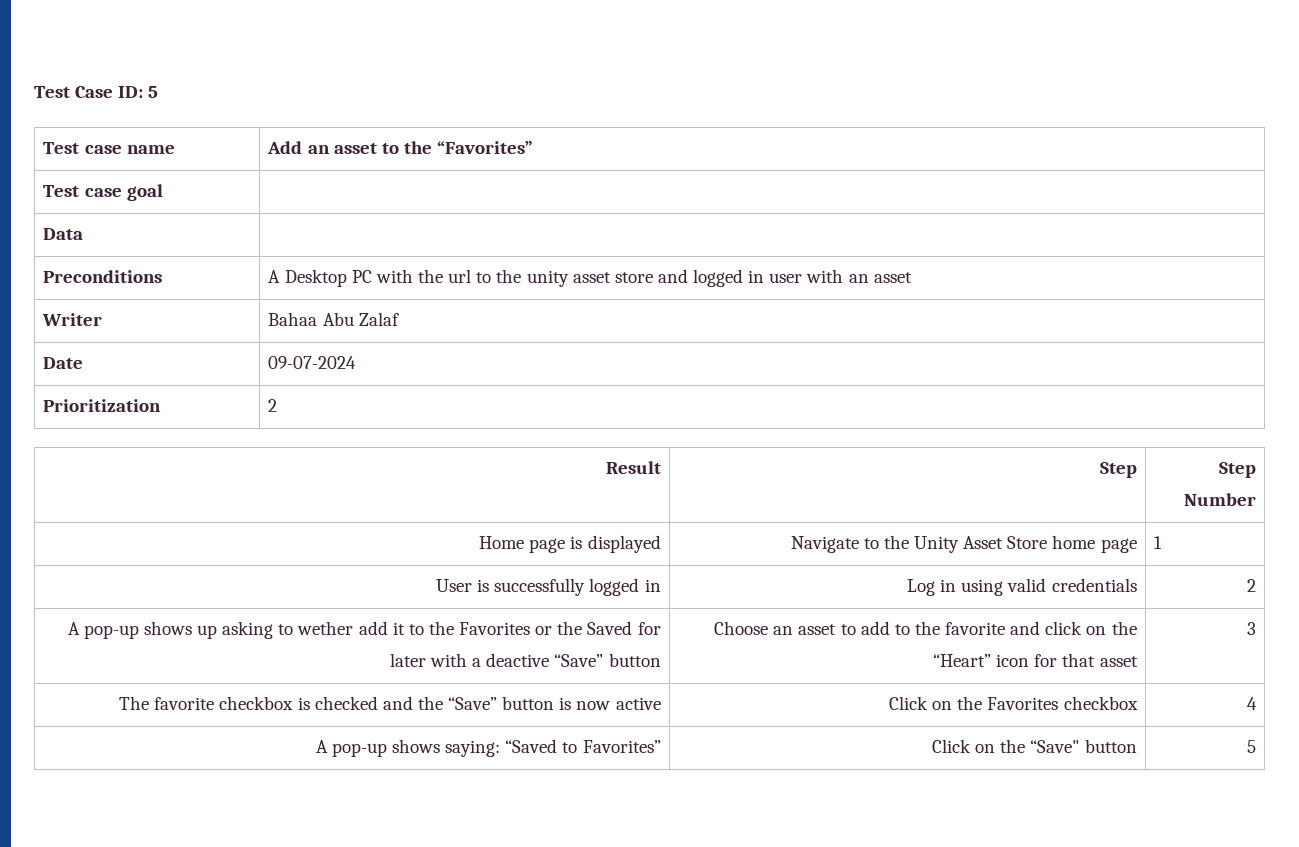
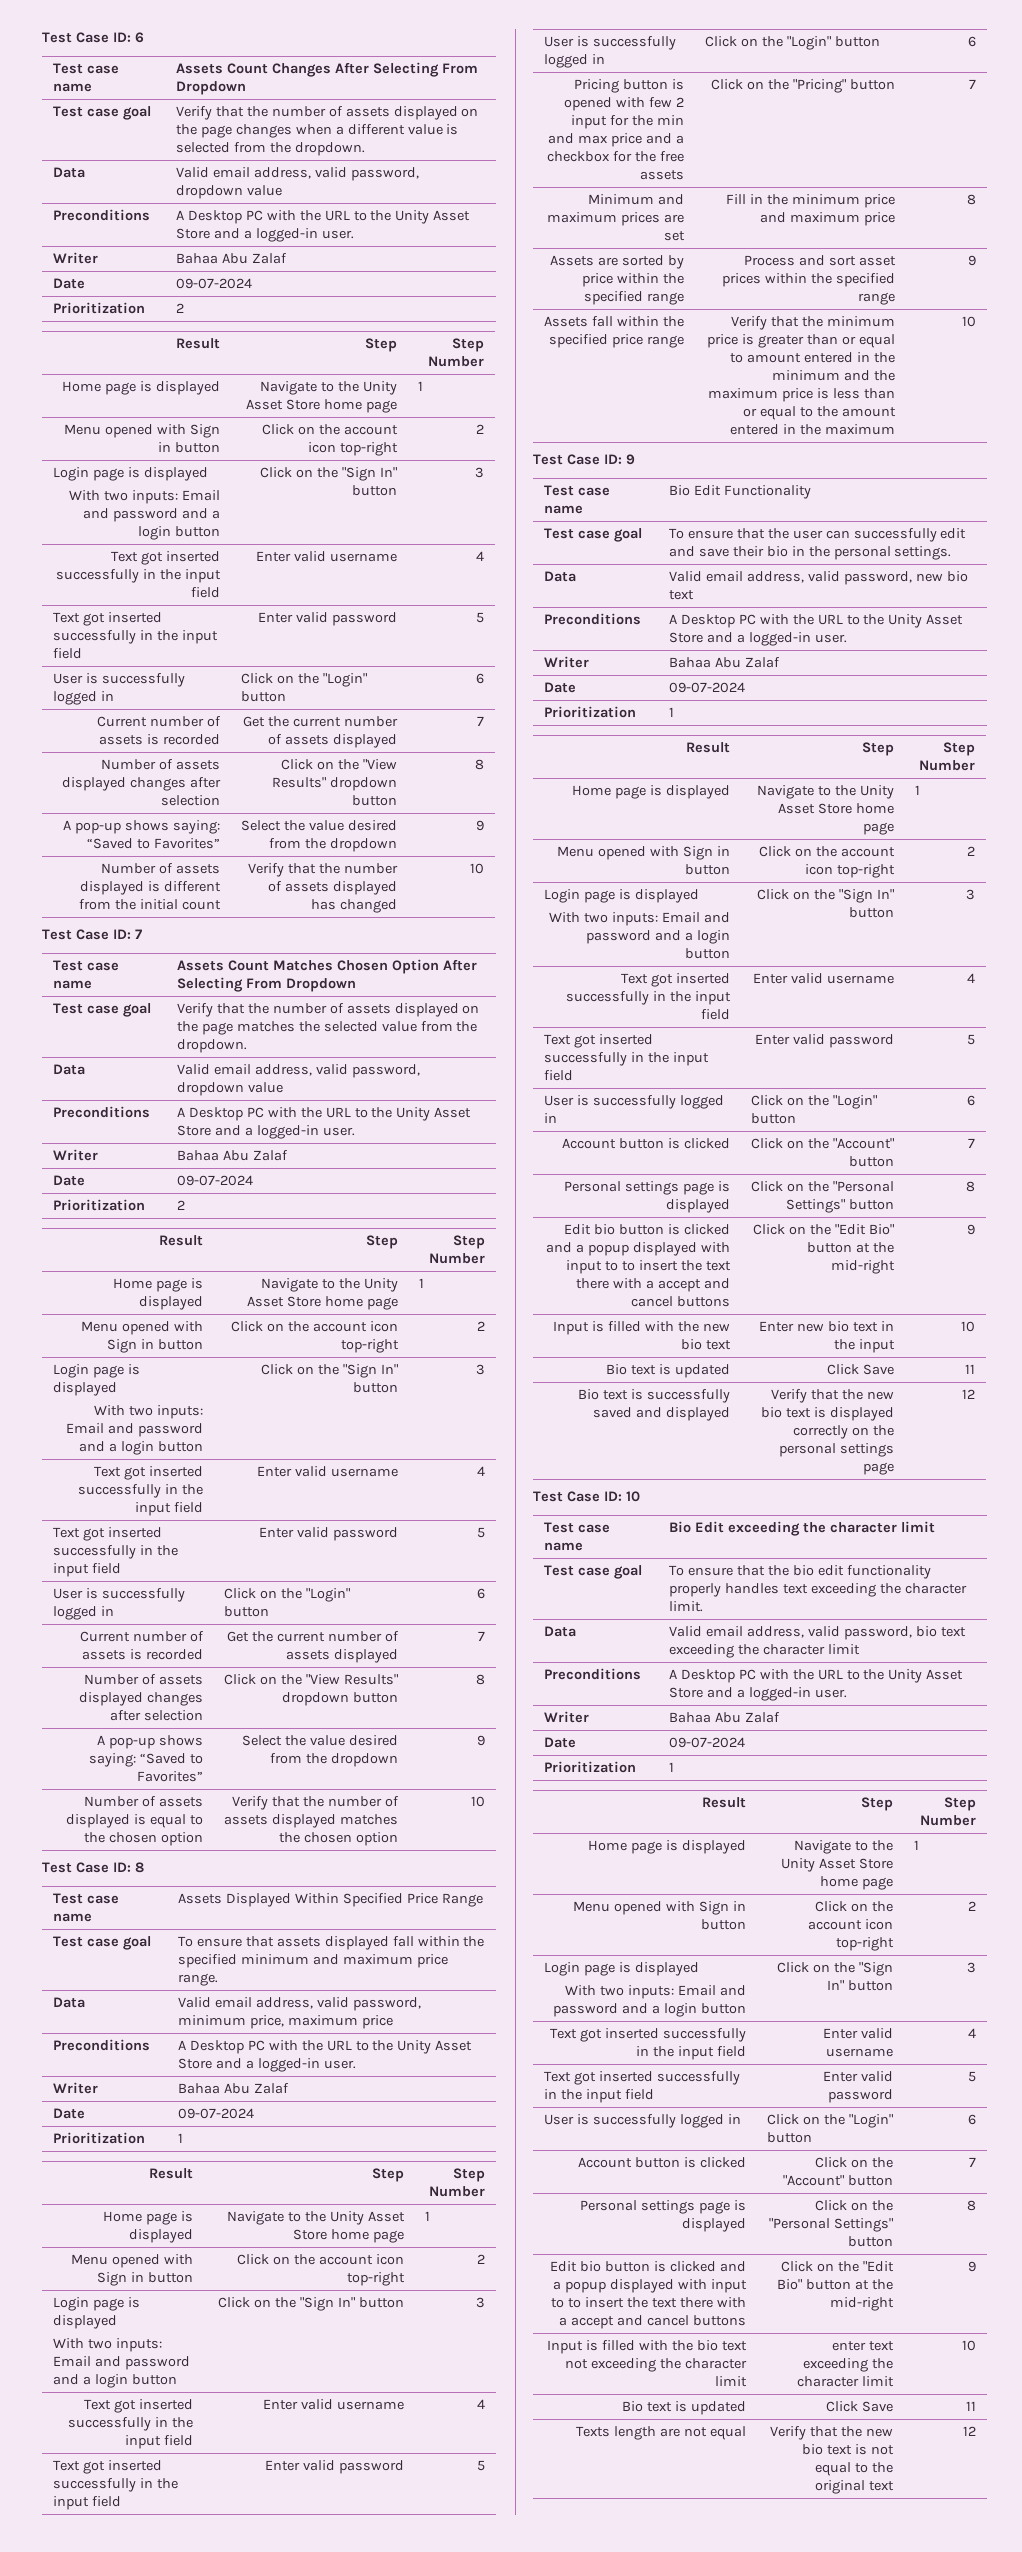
[34,86,159,98] [43,142,175,154] [267,141,534,154] [43,184,163,201] [43,228,84,240] [43,270,163,283] [268,269,912,287] Test Case ID: 5 // Test case name | Add an asset to the “Favorites” // Test case goal | // Data | // Preconditions | A Desktop PC with the url to the unity asset store and logged in user with an asset -> [42,32,144,43] [53,63,119,74] [53,83,93,92] [176,62,478,77] [176,81,247,95] [53,106,151,120] [176,106,479,120] [176,124,459,138] [176,142,365,156] [53,167,86,178] [176,167,419,181] [176,185,282,199] [53,209,151,221] [176,210,471,224] [176,228,354,242] Test Case ID: 6 // Test case name | Assets Count Changes After Selecting From Dropdown // Test case goal | Verify that the number of assets displayed on the page changes when a different value is selected from the dropdown. // Data | Valid email address, valid password, dropdown value // Preconditions | A Desktop PC with the URL to the Unity Asset Store and a logged-in user.
[436,578,661,596] [907,578,1137,596] [1246,579,1256,592] [67,621,661,639] [389,653,661,667] [714,621,1137,635] [933,653,1138,667] [1246,622,1256,635] [119,696,661,710] [889,696,1138,710] [1246,697,1257,710] [315,739,661,757] [932,739,1137,753] [1246,740,1256,753] // User is successfully logged in | Log in using valid credentials | 2 // A pop-up shows up asking to wether add it to the Favorites or the Saved for later with a deactive “Save” button | Choose an asset to add to the favorite and click on the “Heart” icon for that asset | 3 // The favorite checkbox is checked and the “Save” button is now active | Click on the Favorites checkbox | 4 // A pop-up shows saying: “Saved to Favorites” | Click on the “Save" button | 5 -> [64,424,220,438] [158,442,220,453] [262,424,398,435] [308,442,398,456] [475,424,484,434] [53,467,208,481] [69,490,220,504] [83,508,220,522] [138,526,220,540] [260,467,397,481] [351,485,397,496] [474,467,484,478] [111,551,220,565] [56,569,221,583] [190,587,220,598] [256,551,397,562] [475,551,484,561] [53,612,162,626] [53,630,218,644] [53,648,83,659] [258,612,397,626] [475,612,484,623] [53,673,185,687] [53,691,114,705] [241,673,367,687] [241,691,287,702] [475,673,484,684] [97,716,221,727] [99,734,220,745] [243,716,398,727] [268,734,397,748] [476,716,484,726] [101,759,220,770] [62,777,221,791] [160,795,220,806] [281,759,397,770] [272,777,397,791] [351,795,397,806] [474,759,484,770] [63,820,220,834] [87,838,220,849] [241,820,397,831] [269,838,397,852] [475,820,484,831] [101,863,220,874] [80,881,221,895] [79,899,221,910] [248,863,398,877] [268,881,397,895] [311,899,397,913] [469,863,484,874] [42,929,142,940] [53,960,119,971] [53,980,93,989] [177,959,477,974] [177,977,356,992] [53,1003,151,1017] [177,1003,480,1017] [177,1021,478,1035] [177,1039,248,1053] [53,1064,86,1075] [177,1064,420,1078] [177,1082,283,1096] [53,1106,151,1118] [177,1107,472,1121] [177,1125,355,1139] [53,1149,99,1161] [177,1150,288,1161] [53,1175,86,1186] [177,1175,254,1186] [53,1199,146,1211] [177,1200,186,1210] [158,1235,203,1246] [365,1235,398,1249] [452,1235,485,1249] [428,1253,485,1264] [113,1278,203,1292] [138,1296,203,1310] [261,1278,398,1292] [247,1296,398,1310] [419,1278,425,1288] [81,1321,203,1335] [107,1339,203,1353] [231,1321,398,1332] [340,1339,399,1353] [476,1321,485,1331] [53,1364,140,1378] [53,1382,118,1396] [94,1405,203,1419] [66,1423,203,1437] [79,1441,203,1455] [261,1364,398,1378] [352,1382,398,1393] [475,1364,485,1375] [94,1466,203,1480] [78,1484,203,1498] [135,1502,203,1516] [257,1466,398,1477] [476,1466,485,1476] [53,1527,162,1541] [53,1545,178,1559] [53,1563,121,1577] [259,1527,398,1541] [476,1527,485,1538] [53,1588,185,1602] [53,1606,114,1620] [224,1588,350,1602] [224,1606,270,1617] [476,1588,485,1599] [80,1631,204,1642] [82,1649,203,1660] [227,1631,399,1642] [286,1649,398,1663] [477,1631,485,1641] [84,1674,203,1685] [79,1692,203,1706] [110,1710,203,1721] [224,1674,398,1685] [282,1692,398,1706] [475,1674,485,1685] [97,1735,203,1749] [89,1753,203,1767] [136,1771,203,1782] [242,1735,398,1746] [270,1753,398,1767] [476,1735,485,1746] [84,1796,203,1807] [66,1814,203,1828] [84,1832,203,1846] [232,1796,399,1810] [224,1814,398,1828] [279,1832,398,1846] [470,1796,485,1807] [42,1862,144,1873] [53,1893,119,1904] [53,1913,93,1922] [178,1893,483,1907] [53,1936,151,1950] [178,1936,485,1950] [178,1954,448,1968] [178,1973,219,1986] [53,1997,86,2008] [178,1997,421,2011] [178,2015,393,2029] [53,2039,151,2051] [178,2040,473,2054] [178,2058,356,2072] [53,2082,99,2094] [178,2083,289,2094] [53,2108,86,2119] [178,2108,255,2119] [53,2132,146,2144] [178,2133,184,2143] [148,2168,193,2179] [371,2168,404,2182] [452,2168,485,2182] [428,2186,485,2197] [103,2211,193,2225] [128,2229,193,2243] [227,2211,405,2225] [293,2229,404,2243] [425,2211,431,2221] [71,2254,193,2268] [97,2272,193,2286] [237,2254,404,2265] [346,2272,405,2286] [476,2254,485,2264] [53,2297,140,2311] [53,2315,118,2329] [53,2338,162,2352] [53,2356,190,2370] [53,2374,177,2388] [218,2297,404,2311] [475,2297,485,2308] [84,2399,193,2413] [68,2417,193,2431] [125,2435,193,2449] [263,2399,404,2410] [476,2399,485,2409] [53,2460,162,2474] [53,2478,178,2492] [53,2496,121,2510] [265,2460,404,2474] [476,2460,485,2471] [544,36,676,50] [544,54,605,68] [705,36,880,50] [967,36,976,47] [574,79,684,93] [564,97,684,111] [571,115,684,129] [548,133,684,147] [547,151,684,162] [639,170,684,180] [711,79,895,93] [968,79,976,89] [588,194,684,205] [547,212,684,226] [663,231,685,241] [726,194,895,208] [760,212,895,226] [966,194,976,205] [550,255,684,269] [582,273,684,287] [584,291,684,305] [744,255,896,266] [722,273,895,287] [857,292,895,305] [967,255,976,266] [544,316,684,327] [549,334,684,348] [731,316,895,330] [707,334,895,348] [730,352,895,363] [772,370,895,381] [708,388,895,402] [743,406,896,420] [730,424,895,435] [961,316,976,327] [533,454,635,465] [544,485,610,496] [544,505,584,514] [669,485,811,499] [544,528,642,542] [669,528,967,542] [669,546,952,560] [544,571,577,582] [669,571,968,585] [669,590,695,600] [544,613,642,625] [669,614,964,628] [669,632,847,646] [544,656,590,668] [669,657,780,668] [544,682,577,693] [669,682,746,693] [544,706,637,718] [669,707,675,717] [685,742,730,753] [861,742,894,756] [942,742,975,756] [918,760,975,771] [572,785,730,799] [757,785,894,799] [778,803,894,814] [862,822,894,835] [915,785,921,795] [557,846,730,860] [684,864,730,875] [759,846,895,857] [805,864,895,878] [966,846,975,856] [544,889,699,903] [549,912,730,926] [586,930,730,944] [684,948,730,959] [757,889,894,903] [848,907,894,918] [965,889,975,900] [621,973,730,987] [566,991,731,1005] [700,1009,730,1020] [753,973,894,984] [966,973,975,983] [544,1034,653,1048] [544,1052,709,1066] [544,1070,574,1081] [755,1034,894,1048] [966,1034,975,1045] [544,1095,724,1109] [544,1113,558,1123] [751,1095,877,1109] [751,1113,797,1124] [966,1095,975,1106] [562,1138,730,1149] [751,1138,894,1149] [848,1156,894,1167] [967,1138,975,1148] [564,1181,730,1195] [665,1199,730,1213] [751,1181,894,1192] [786,1199,894,1213] [965,1181,975,1192] [564,1224,730,1235] [546,1242,730,1256] [566,1260,731,1274] [576,1278,730,1292] [631,1296,730,1307] [753,1224,894,1235] [807,1242,894,1253] [830,1260,895,1274] [966,1224,975,1235] [553,1321,730,1335] [681,1339,731,1350] [759,1321,894,1332] [834,1339,895,1353] [960,1321,975,1332] [606,1364,730,1378] [827,1364,894,1375] [964,1364,975,1374] [578,1389,730,1403] [593,1407,730,1421] [771,1389,894,1403] [761,1407,894,1421] [793,1425,894,1439] [779,1443,894,1457] [862,1462,894,1475] [961,1389,975,1399] [533,1491,640,1502] [544,1522,610,1533] [544,1542,584,1551] [669,1521,935,1536] [544,1565,642,1579] [669,1565,931,1579] [669,1583,967,1597] [669,1601,704,1612] [544,1626,577,1637] [669,1626,966,1640] [669,1644,860,1658] [544,1668,642,1680] [669,1669,964,1683] [669,1687,847,1701] [544,1711,590,1723] [669,1712,780,1723] [544,1737,577,1748] [669,1737,746,1748] [544,1761,637,1773] [669,1762,675,1772] [701,1797,746,1808] [860,1797,893,1811] [943,1797,976,1811] [919,1815,976,1826] [588,1840,746,1854] [794,1840,893,1854] [781,1858,893,1872] [820,1876,893,1890] [914,1840,920,1850] [573,1901,746,1915] [700,1919,746,1930] [815,1901,893,1912] [808,1919,893,1930] [835,1937,894,1951] [967,1901,976,1911] [544,1962,699,1976] [565,1985,746,1999] [553,2003,746,2017] [777,1962,893,1976] [827,1980,893,1991] [966,1962,976,1973] [550,2028,746,2042] [636,2046,746,2060] [823,2028,893,2039] [825,2048,893,2057] [967,2028,976,2038] [544,2071,740,2085] [544,2089,654,2103] [823,2071,893,2082] [827,2089,893,2103] [967,2071,976,2082] [544,2114,741,2128] [767,2114,893,2128] [767,2132,813,2143] [967,2114,976,2125] [578,2157,746,2168] [815,2157,893,2168] [783,2175,893,2186] [968,2157,976,2167] [580,2200,746,2214] [681,2218,746,2232] [815,2200,893,2211] [769,2218,893,2232] [847,2236,893,2247] [966,2200,976,2211] [550,2261,746,2272] [553,2279,747,2293] [551,2297,746,2308] [559,2315,746,2329] [781,2261,894,2272] [777,2279,893,2290] [829,2297,894,2311] [967,2261,976,2272] [547,2340,747,2354] [565,2358,747,2372] [714,2376,747,2387] [832,2341,894,2351] [803,2358,893,2372] [797,2376,894,2387] [961,2340,976,2351] [622,2401,746,2415] [826,2401,893,2412] [965,2401,976,2411] [576,2426,746,2440] [770,2426,893,2440] [802,2444,894,2455] [815,2462,893,2476] [815,2480,894,2494] [962,2426,976,2436] // Menu opened with Sign in button | Click on the account icon top-right | 2 // Login page is displayed // With two inputs: Email and password and a login button | Click on the "Sign In" button | 3 // Text got inserted successfully in the input field | Enter valid username | 4 // Text got inserted successfully in the input field | Enter valid password | 5 // User is successfully logged in | Click on the "Login" button | 6 // Current number of assets is recorded | Get the current number of assets displayed | 7 // Number of assets displayed changes after selection | Click on the "View Results" dropdown button | 8 // A pop-up shows saying: “Saved to Favorites” | Select the value desired from the dropdown | 9 // Number of assets displayed is different from the initial count | Verify that the number of assets displayed has changed | 10 // Test Case ID: 7 // Test case name | Assets Count Matches Chosen Option After Selecting From Dropdown // Test case goal | Verify that the number of assets displayed on the page matches the selected value from the dropdown. // Data | Valid email address, valid password, dropdown value // Preconditions | A Desktop PC with the URL to the Unity Asset Store and a logged-in user. // Writer | Bahaa Abu Zalaf // Date | 09-07-2024 // Prioritization | 2 // Result | Step | Step Number // Home page is displayed | Navigate to the Unity Asset Store home page | 1 // Menu opened with Sign in button | Click on the account icon top-right | 2 // Login page is displayed // With two inputs: Email and password and a login button | Click on the "Sign In" button | 3 // Text got inserted successfully in the input field | Enter valid username | 4 // Text got inserted successfully in the input field | Enter valid password | 5 // User is successfully logged in | Click on the "Login" button | 6 // Current number of assets is recorded | Get the current number of assets displayed | 7 // Number of assets displayed changes after selection | Click on the "View Results" dropdown button | 8 // A pop-up shows saying: “Saved to Favorites” | Select the value desired from the dropdown | 9 // Number of assets displayed is equal to the chosen option | Verify that the number of assets displayed matches the chosen option | 10 // Test Case ID: 8 // Test case name | Assets Displayed Within Specified Price Range // Test case goal | To ensure that assets displayed fall within the specified minimum and maximum price range. // Data | Valid email address, valid password, minimum price, maximum price // Preconditions | A Desktop PC with the URL to the Unity Asset Store and a logged-in user. // Writer | Bahaa Abu Zalaf // Date | 09-07-2024 // Prioritization | 1 // Result | Step | Step Number // Home page is displayed | Navigate to the Unity Asset Store home page | 1 // Menu opened with Sign in button | Click on the account icon top-right | 2 // Login page is displayed // With two inputs: Email and password and a login button | Click on the "Sign In" button | 3 // Text got inserted successfully in the input field | Enter valid username | 4 // Text got inserted successfully in the input field | Enter valid password | 5 // User is successfully logged in | Click on the "Login" button | 6 // Pricing button is opened with few 2 input for the min and max price and a checkbox for the free assets | Click on the "Pricing" button | 7 // Minimum and maximum prices are set | Fill in the minimum price and maximum price | 8 // Assets are sorted by price within the specified range | Process and sort asset prices within the specified range | 9 // Assets fall within the specified price range | Verify that the minimum price is greater than or equal to amount entered in the minimum and the maximum price is less than or equal to the amount entered in the maximum | 10 // Test Case ID: 9 // Test case name | Bio Edit Functionality // Test case goal | To ensure that the user can successfully edit and save their bio in the personal settings. // Data | Valid email address, valid password, new bio text // Preconditions | A Desktop PC with the URL to the Unity Asset Store and a logged-in user. // Writer | Bahaa Abu Zalaf // Date | 09-07-2024 // Prioritization | 1 // Result | Step | Step Number // Home page is displayed | Navigate to the Unity Asset Store home page | 1 // Menu opened with Sign in button | Click on the account icon top-right | 2 // Login page is displayed // With two inputs: Email and password and a login button | Click on the "Sign In" button | 3 // Text got inserted successfully in the input field | Enter valid username | 4 // Text got inserted successfully in the input field | Enter valid password | 5 // User is successfully logged in | Click on the "Login" button | 6 // Account button is clicked | Click on the "Account" button | 7 // Personal settings page is displayed | Click on the "Personal Settings" button | 8 // Edit bio button is clicked and a popup displayed with input to to insert the text there with a accept and cancel buttons | Click on the "Edit Bio" button at the mid-right | 9 // Input is filled with the new bio text | Enter new bio text in the input | 10 // Bio text is updated | Click Save | 11 // Bio text is successfully saved and displayed | Verify that the new bio text is displayed correctly on the personal settings page | 12 // Test Case ID: 10 // Test case name | Bio Edit exceeding the character limit // Test case goal | To ensure that the bio edit functionality properly handles text exceeding the character limit. // Data | Valid email address, valid password, bio text exceeding the character limit // Preconditions | A Desktop PC with the URL to the Unity Asset Store and a logged-in user. // Writer | Bahaa Abu Zalaf // Date | 09-07-2024 // Prioritization | 1 // Result | Step | Step Number // Home page is displayed | Navigate to the Unity Asset Store home page | 1 // Menu opened with Sign in button | Click on the account icon top-right | 2 // Login page is displayed // With two inputs: Email and password and a login button | Click on the "Sign In" button | 3 // Text got inserted successfully in the input field | Enter valid username | 4 // Text got inserted successfully in the input field | Enter valid password | 5 // User is successfully logged in | Click on the "Login" button | 6 // Account button is clicked | Click on the "Account" button | 7 // Personal settings page is displayed | Click on the "Personal Settings" button | 8 // Edit bio button is clicked and a popup displayed with input to to insert the text there with a accept and cancel buttons | Click on the "Edit Bio" button at the mid-right | 9 // Input is filled with the bio text not exceeding the character limit | enter text exceeding the character limit | 10 // Bio text is updated | Click Save | 11 // Texts length are not equal | Verify that the new bio text is not equal to the original text | 12

